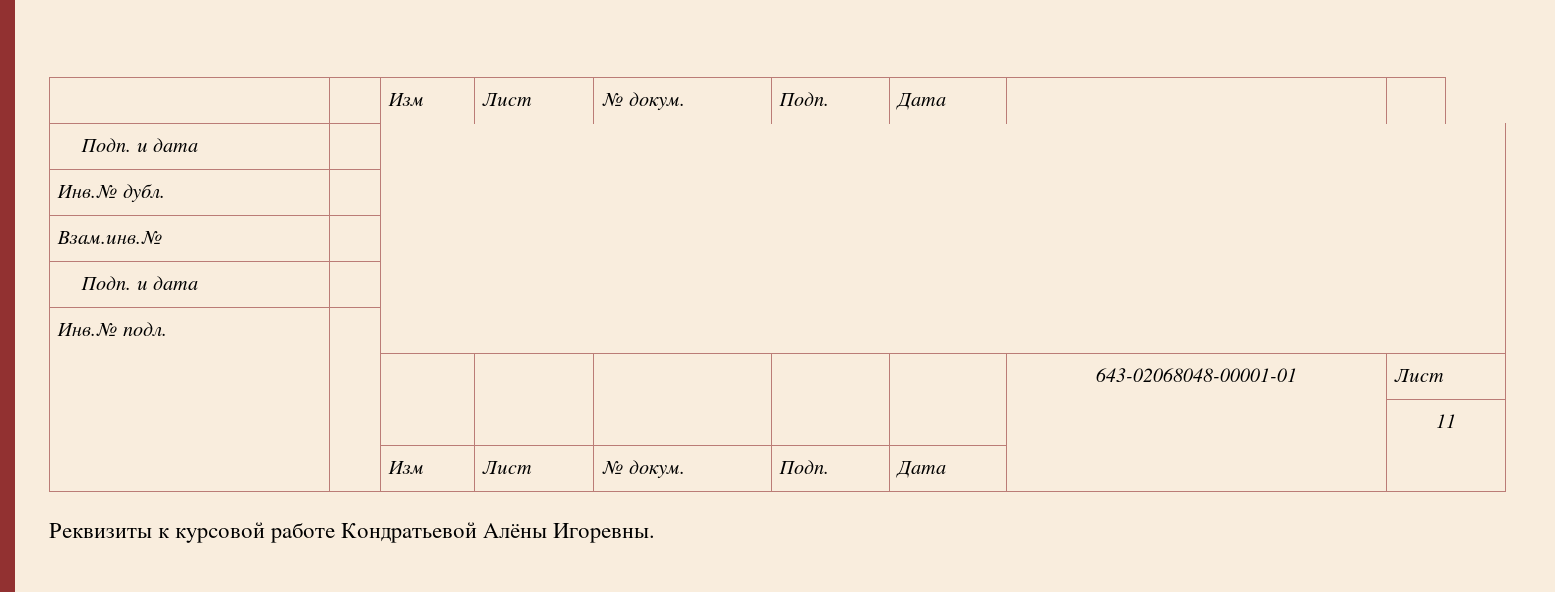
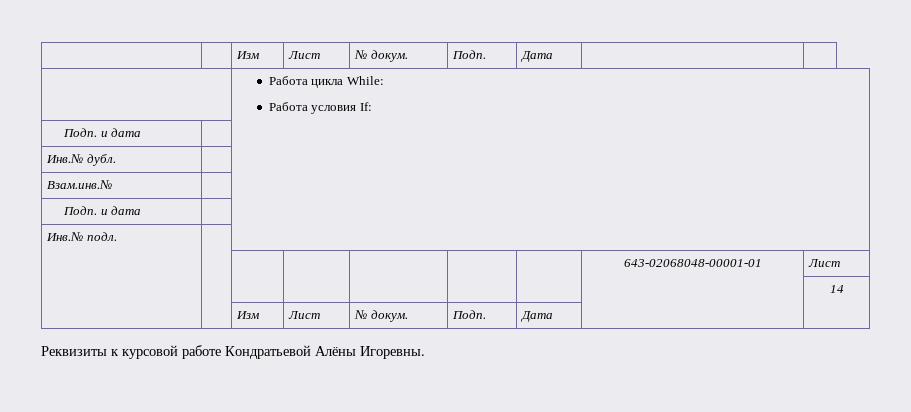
[388,93,425,106] [482,93,533,106] [602,92,685,111] [779,92,830,106] [895,93,947,110] | | Изм | Лист | № докум. | Подп. | Дата | | -> [236,51,260,59] [288,51,321,59] [354,50,408,62] [452,50,487,59] [520,51,554,62] [268,76,384,88] [268,102,372,114] | | Изм | Лист | № докум. | Подп. | Дата | | // | Работа цикла While: // Работа условия If:
[1436,414,1456,428] 11 -> [829,285,844,293] 14

